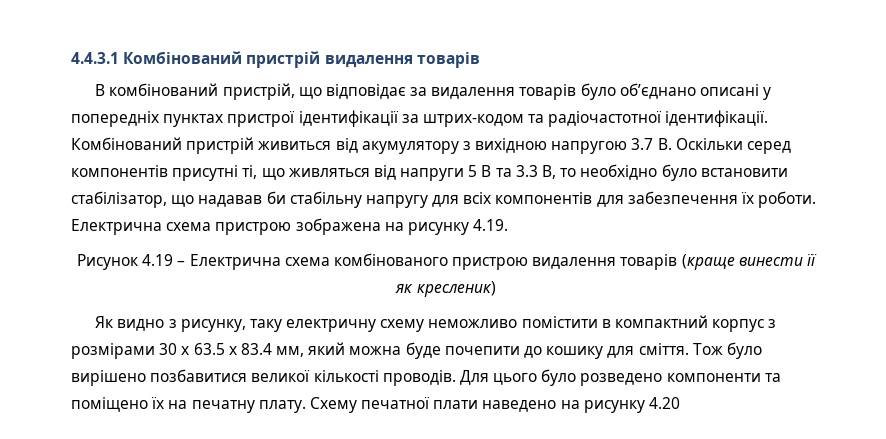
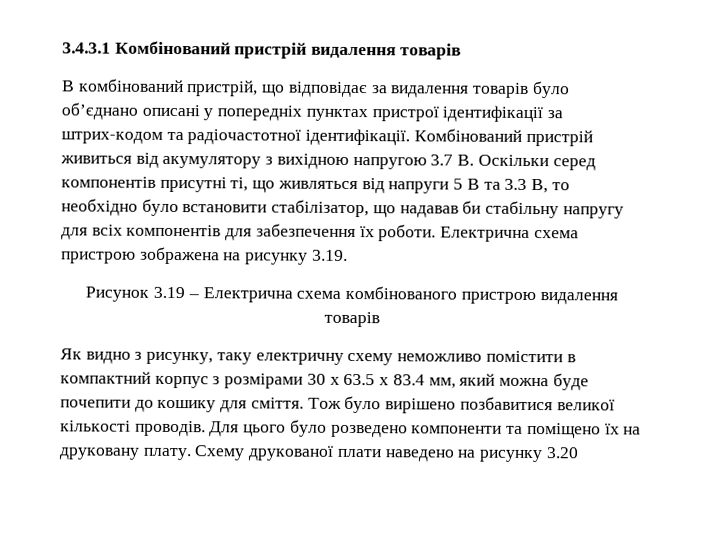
[71,52,119,64] 4.4.3.1 -> [62,42,111,54] 3.4.3.1
[473,219,509,231] 4.19. -> [311,249,348,261] 3.19.
[142,254,174,266] 4.19 -> [153,286,186,299] 3.19
[681,254,818,270] [395,281,496,297] (краще винести її як кресленик) -> (380, 319) none
[191,400,255,413] печатну -> [59,447,140,460] друковану
[361,397,431,409] печатної -> [248,445,335,461] друкованої
[649,397,681,409] 4.20 -> [545,447,579,459] 3.20

